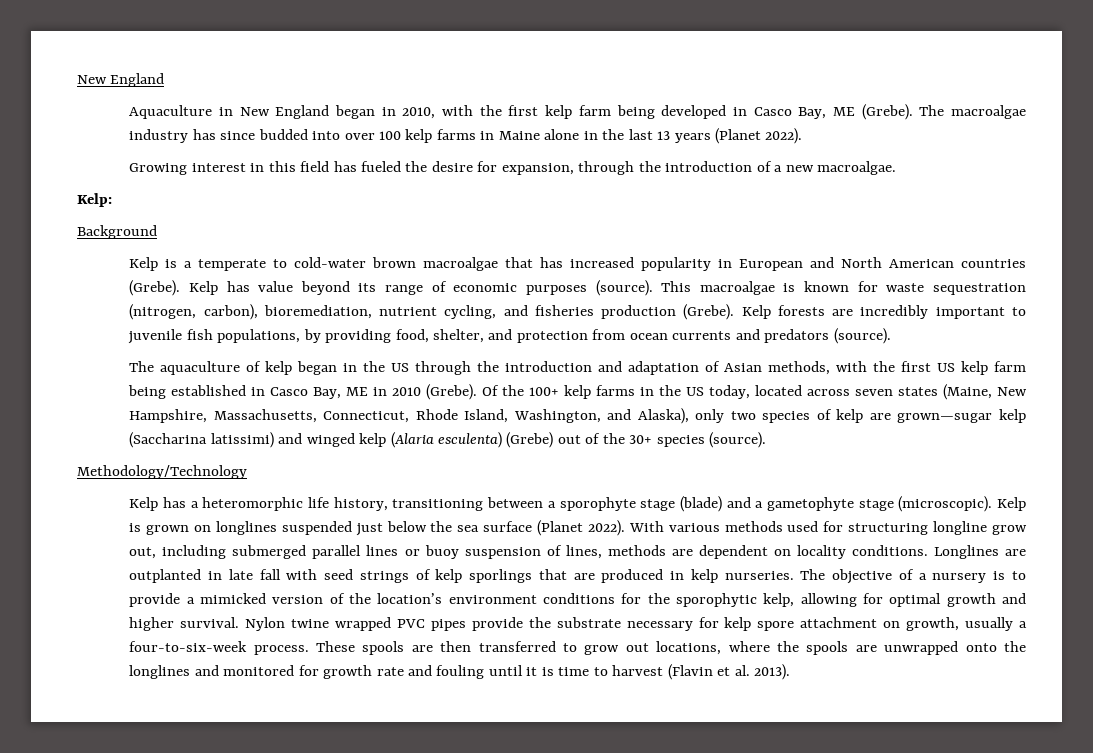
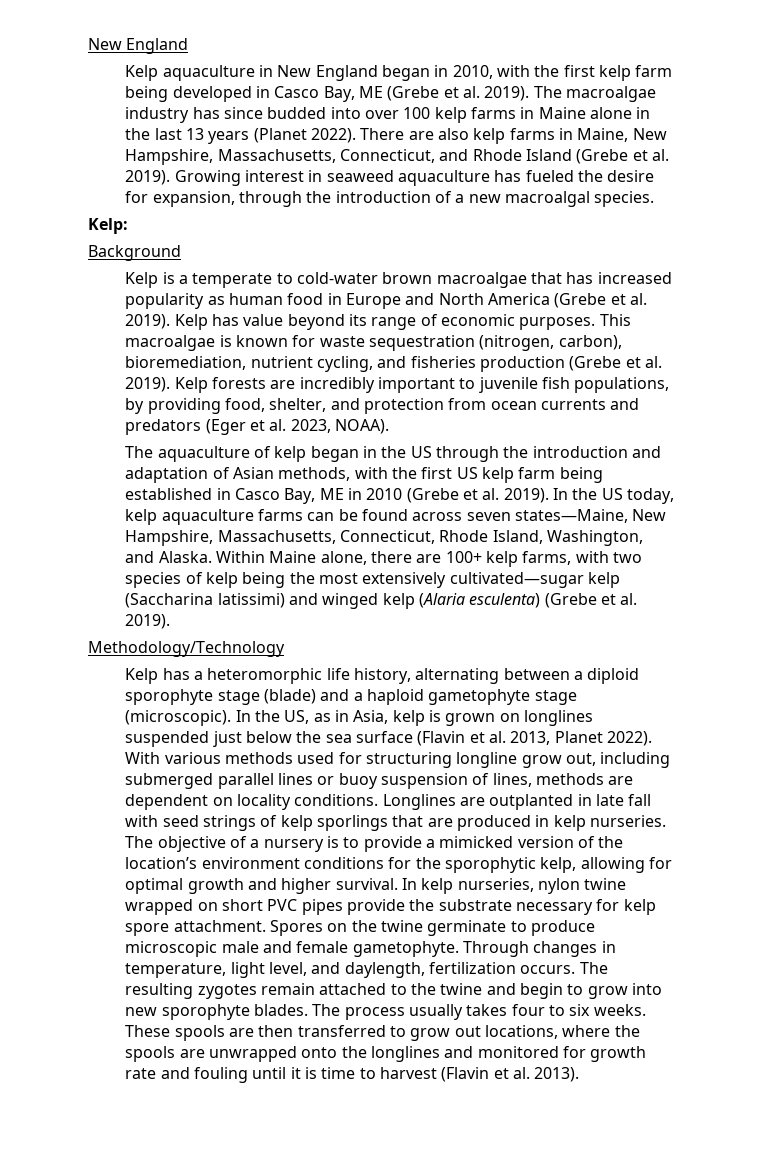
[129,105,213,119] Aquaculture -> [125,65,255,81] Kelp aquaculture
[861,104,913,120] (Grebe). -> [387,86,530,101] (Grebe et al. 2019).
(803, 136) // -> [360,128,667,144] [125,149,670,165] [125,170,171,185] There are also kelp farms in Maine, New Hampshire, Massachusetts, Connecticut, and Rhode Island (Grebe et al. 2019).
[268,161,330,172] this field -> [326,170,491,186] seaweed aquaculture
[817,161,897,175] macroalgae. -> [505,191,655,207] macroalgal species.
[718,257,1026,271] [129,280,181,296] in European and North American countries (Grebe). -> [207,293,648,309] [125,314,171,329] as human food in Europe and North America (Grebe et al. 2019).
[525,280,653,296] purposes (source). -> [519,317,596,330] purposes.
[683,304,735,320] (Grebe). -> [569,356,663,371] [125,377,171,392] (Grebe et al. 2019).
[833,328,891,344] (source). -> [205,419,390,435] (Eger et al. 2023, NOAA).
[426,384,993,400] (Grebe). Of the 100+ kelp farms in the US today, located across seven states (Maine, -> [406,488,674,504] [125,509,629,525] (Grebe et al. 2019). In the US today, kelp aquaculture farms can be found across seven states—Maine,
[637,408,993,424] Alaska), only two species of kelp are grown—sugar -> [158,551,643,567] [125,572,584,588] Alaska. Within Maine alone, there are 100+ kelp farms, with two species of kelp being the most extensively cultivated—sugar
[506,432,767,448] (Grebe) out of the 30+ species (source). -> [544,593,638,608] [125,614,171,629] (Grebe et al. 2019).
[392,499,484,511] transitioning -> [415,668,500,684] alternating
(556, 504) none -> [587,668,640,684] diploid
(764, 504) none -> [367,689,425,705] haploid
[997,497,1027,511] Kelp -> [235,710,425,726] In the US, as in Asia, kelp
[537,520,584,536] (Planet -> [417,731,603,746] (Flavin et al. 2013, Planet
[245,617,392,631] Nylon twine wrapped -> [402,878,627,894] [125,899,264,915] In kelp nurseries, nylon twine wrapped on short
[800,617,1027,631] [129,641,309,655] attachment on growth, usually a four-to-six-week process. -> [173,920,596,936] [125,941,616,957] [125,962,608,978] [125,983,663,999] [125,1004,646,1020] attachment. Spores on the twine germinate to produce microscopic male and female gametophyte. Through changes in temperature, light level, and daylength, fertilization occurs. The resulting zygotes remain attached to the twine and begin to grow into new sporophyte blades. The process usually takes four to six weeks.

